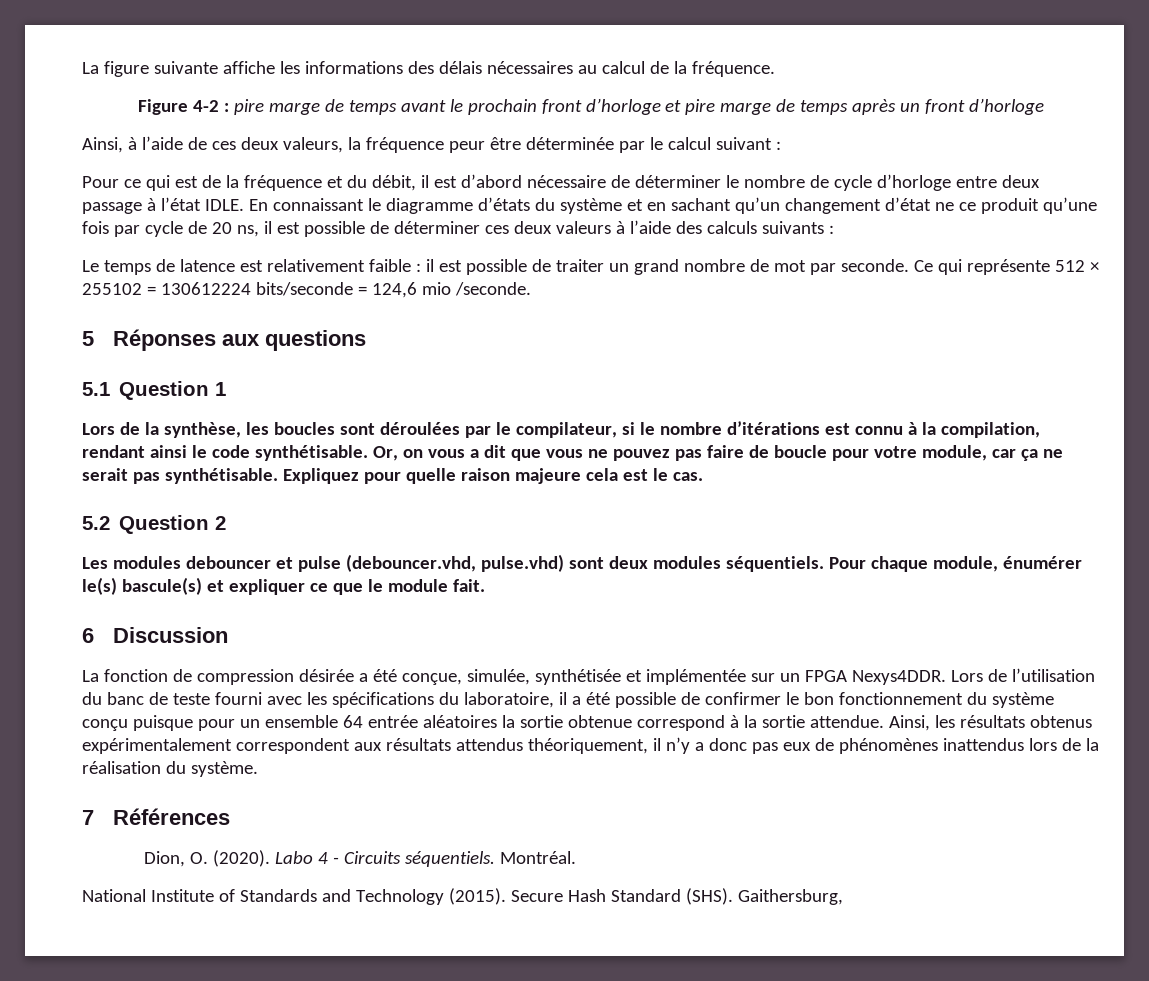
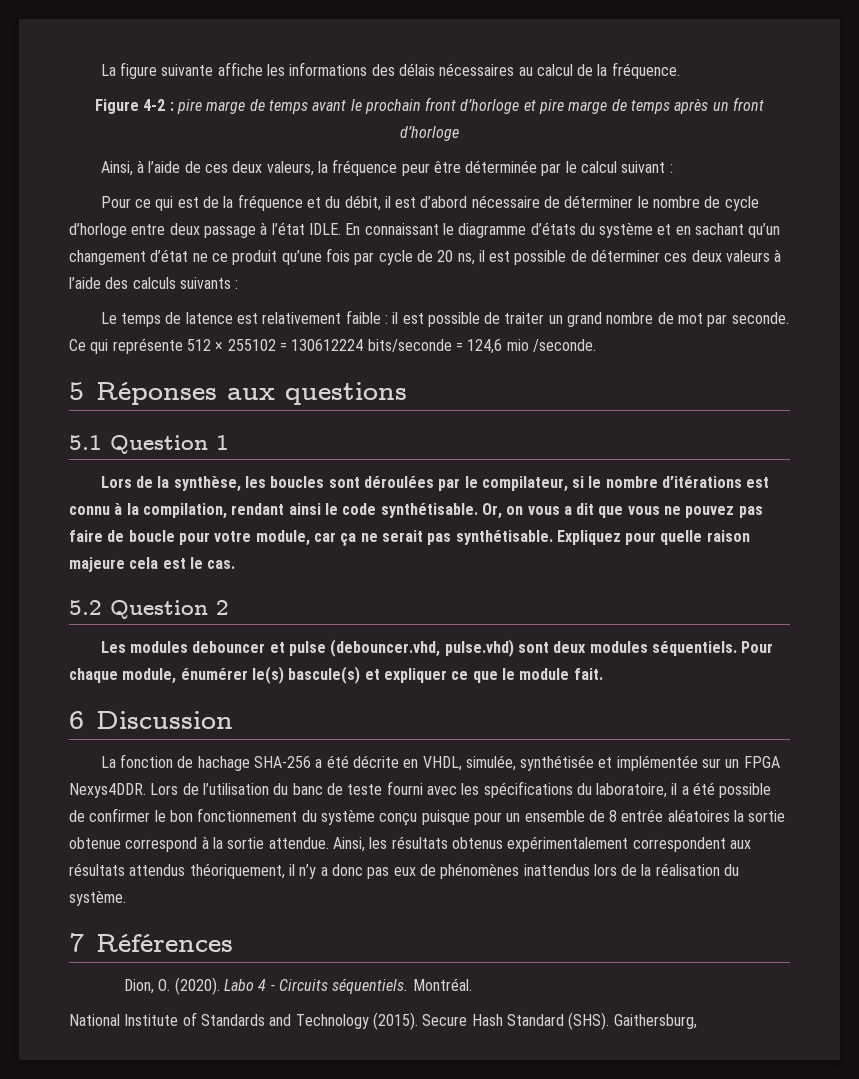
[196,669,462,685] compression désirée a été conçue, -> [197,755,462,771] hachage SHA-256 a été décrite en VHDL,
[342,715,363,728] 64 -> [588,810,618,822] de 8

